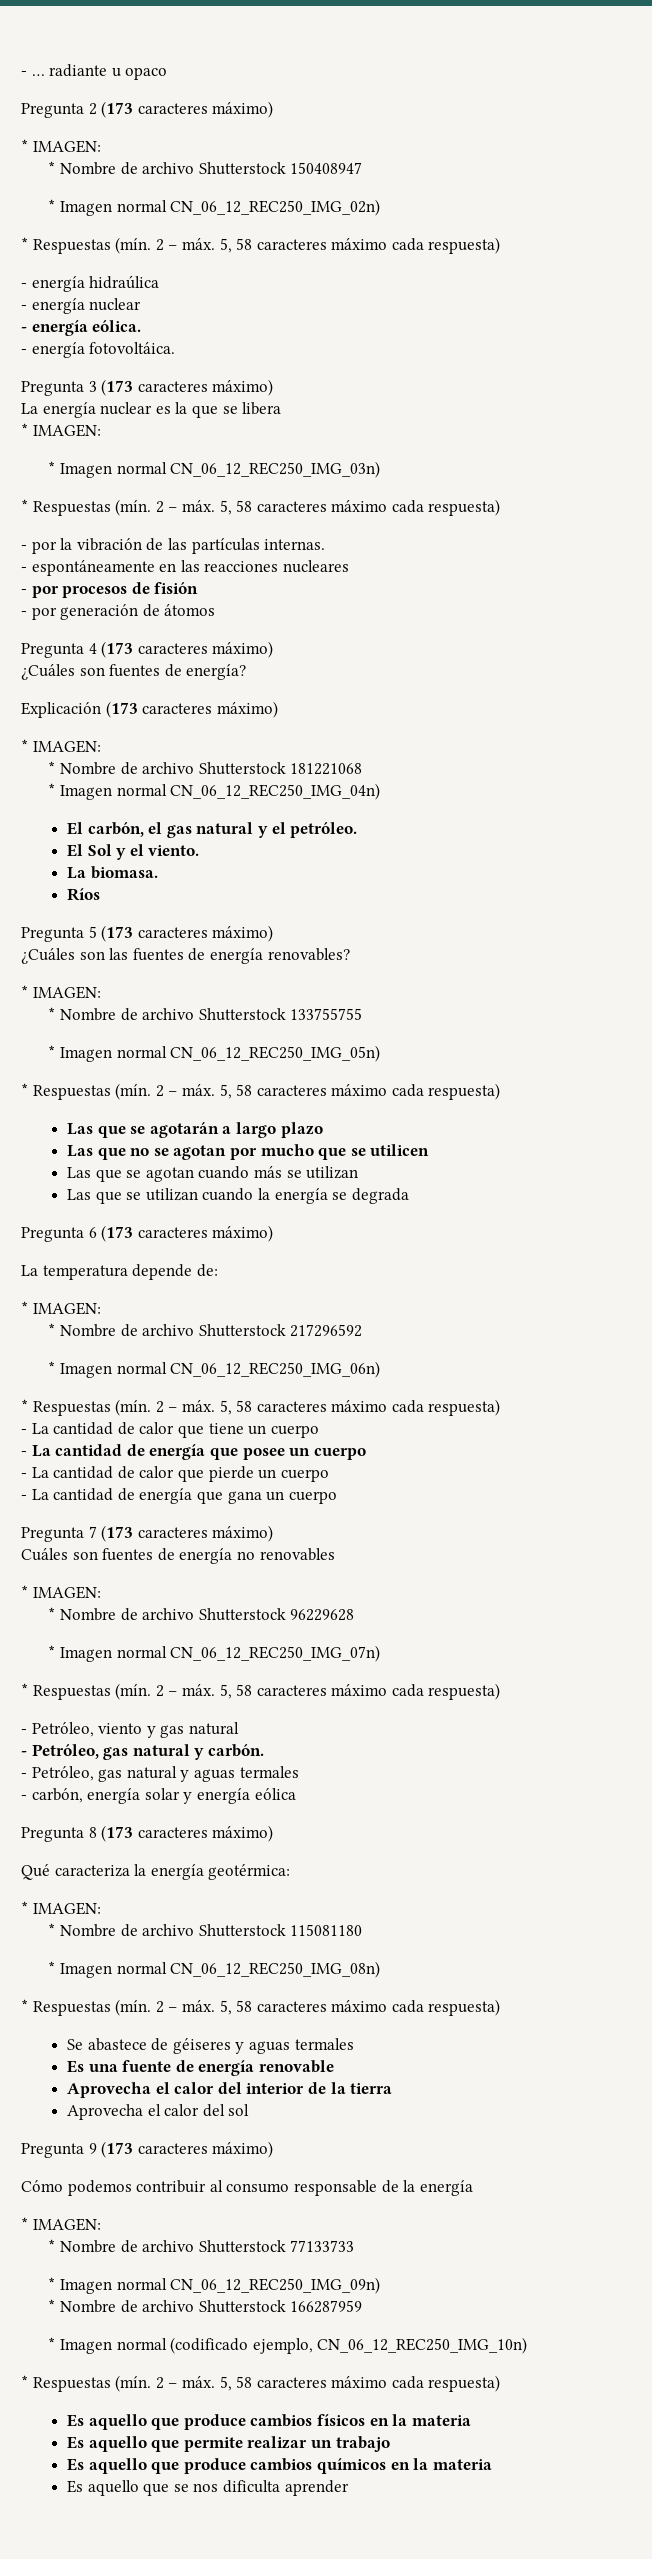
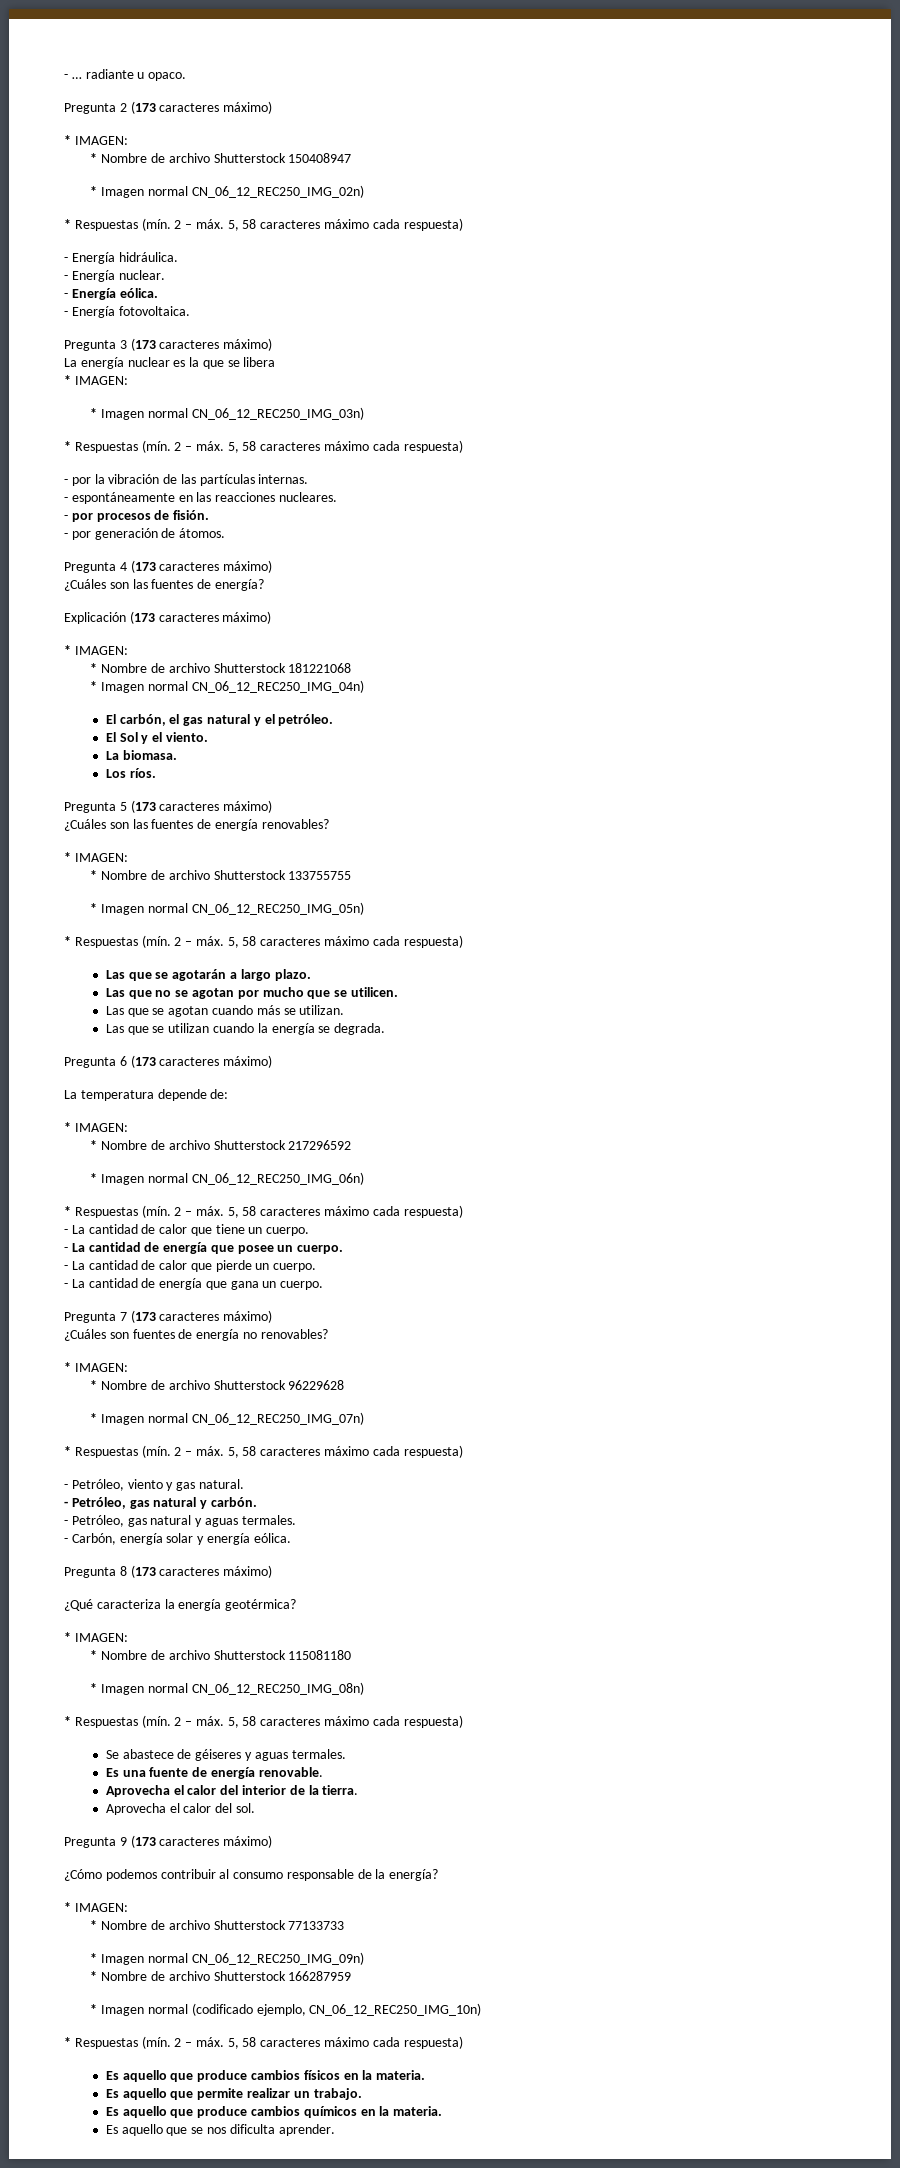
[125,67,168,80] opaco -> [148,72,187,81] opaco.
[31,275,160,292] [21,298,142,314] [21,320,88,336] energía hidraúlica // - energía nuclear // - energía -> [71,252,178,264] [64,270,165,282] [64,288,116,300] Energía hidráulica. // - Energía nuclear. // - Energía
[31,342,176,358] energía fotovoltáica. -> [71,306,190,318] Energía fotovoltaica.
[282,560,349,573] nucleares -> [278,492,337,502] nucleares.
[154,582,199,594] fisión -> [173,510,210,520] fisión.
[164,604,216,616] átomos -> [179,528,226,538] átomos.
(105, 671) none -> [132,579,148,589] las
[67,888,101,901] Ríos -> [105,768,156,778] Los ríos.
[280,1122,323,1138] plazo -> [274,969,311,981] plazo.
[370,1144,430,1156] utilicen -> [350,987,398,997] utilicen.
[306,1166,359,1179] utilizan -> [299,1005,345,1015] utilizan.
[351,1188,409,1204] degrada -> [334,1023,386,1035] degrada.
[270,1425,319,1438] cuerpo -> [266,1227,310,1236] cuerpo.
[313,1448,366,1460] cuerpo -> [297,1245,344,1254] cuerpo.
[280,1469,329,1482] cuerpo -> [273,1263,317,1272] cuerpo.
[288,1491,337,1504] cuerpo -> [280,1281,324,1290] cuerpo.
[21,1548,68,1561] Cuáles -> [64,1329,106,1341] ¿Cuáles
[259,1548,335,1561] renovables -> [260,1329,328,1339] renovables?
[188,1722,239,1735] natural -> [198,1479,244,1489] natural.
[239,1766,299,1778] [21,1788,83,1803] termales // - carbón, -> [241,1515,296,1525] [64,1533,116,1545] termales. // - Carbón,
[254,1788,296,1800] eólica -> [253,1533,291,1543] eólica.
[21,1864,50,1880] Qué -> [64,1599,93,1611] ¿Qué
[208,1864,291,1880] geotérmica: -> [225,1599,297,1611] geotérmica?
[294,2038,354,2050] termales -> [291,1749,346,1759] termales.
[259,2060,335,2073] renovable -> [258,1767,323,1777] renovable.
[350,2083,393,2094] [67,2104,250,2120] tierra // Aprovecha el calor del sol -> [322,1785,359,1795] [105,1803,256,1815] tierra. // Aprovecha el calor del sol.
[21,2180,63,2192] Cómo -> [64,1869,102,1881] ¿Cómo
[419,2180,473,2196] energía -> [389,1869,439,1881] energía?
[411,2415,471,2426] materia -> [376,2070,426,2080] materia.
[335,2436,390,2452] trabajo -> [313,2088,362,2100] trabajo.
[432,2459,492,2470] materia -> [393,2106,443,2116] materia.
[284,2480,349,2496] aprender -> [278,2124,335,2136] aprender.

